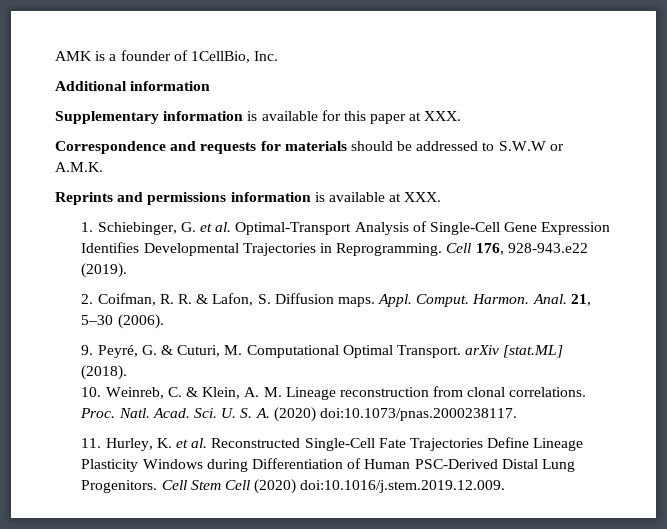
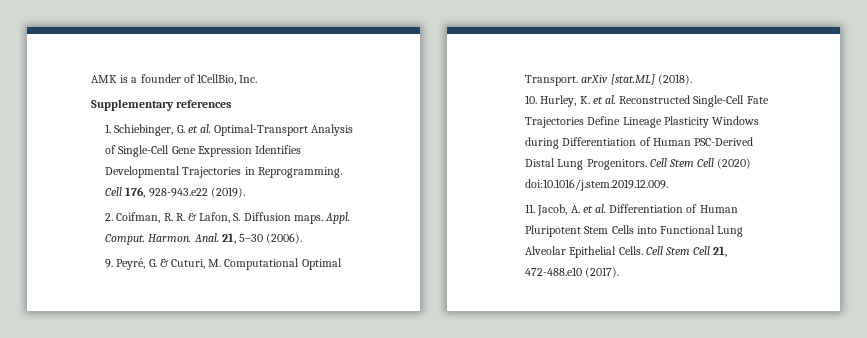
[55,81,211,91] // Additional information -> (258, 79) none
[163,110,462,124] [55,141,564,154] [55,162,103,172] [55,192,442,205] information is available for this paper at XXX. // Correspondence and requests for materials should be addressed to S.W.W or A.M.K. // Reprints and permissions information is available at XXX. -> [176,100,232,108] references
[105,386,587,400] [80,407,517,422] [81,438,102,448] Weinreb, C. & Klein, A. M. Lineage reconstruction from clonal correlations. Proc. Natl. Acad. Sci. U. S. A. (2020) doi:10.1073/pnas.2000238117. // 11. -> (538, 99) none
(506, 486) none -> [525,204,738,216] [525,225,744,237] [525,246,728,258] [525,267,620,278] // 11. Jacob, A. et al. Differentiation of Human Pluripotent Stem Cells into Functional Lung Alveolar Epithelial Cells. Cell Stem Cell 21, 472-488.e10 (2017).

